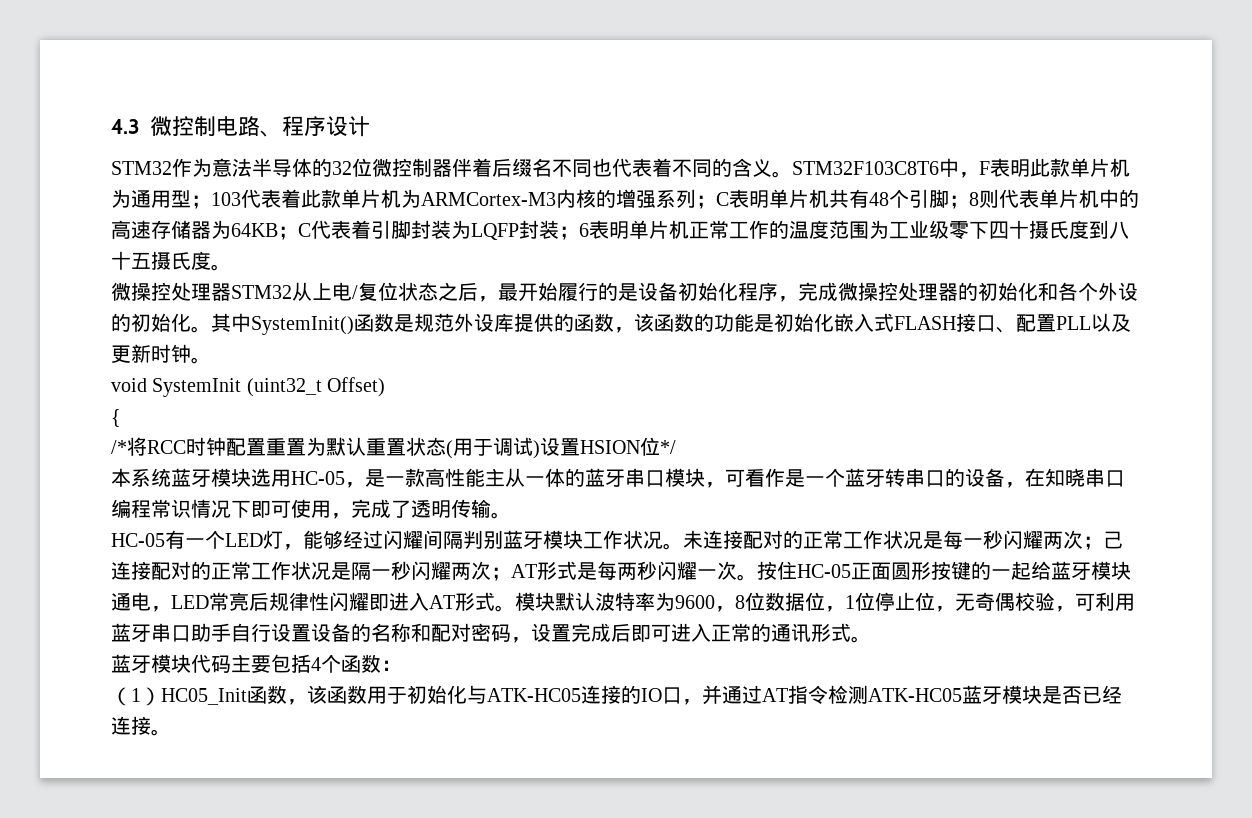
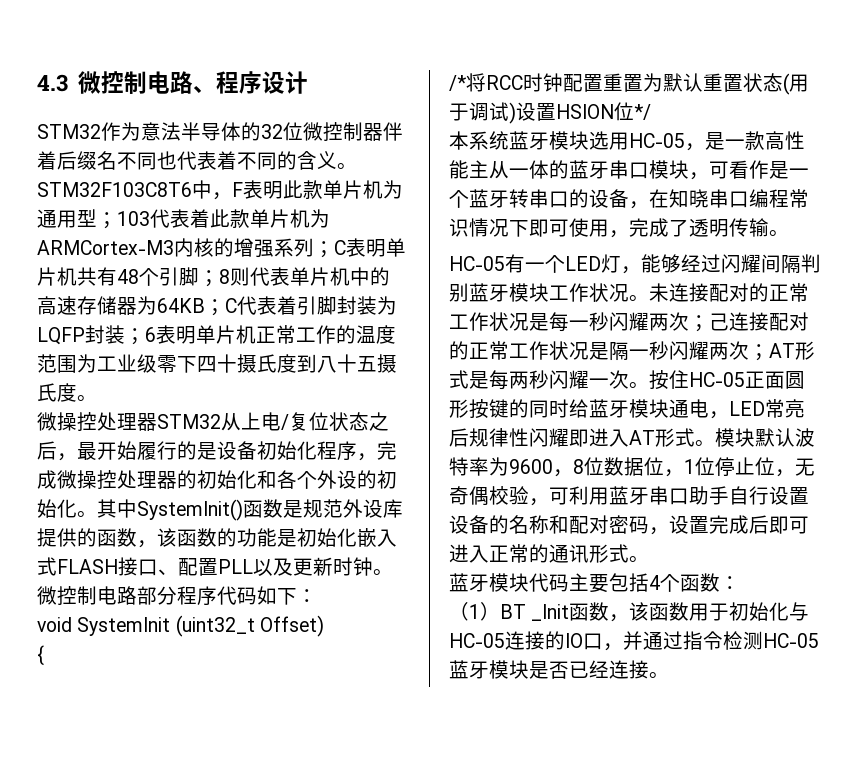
(211, 360) none -> [37,586,317,606] 微控制电路部分程序代码如下：
[991,561,1031,580] 一起 -> [529,399,569,418] 同时
[161,688,247,705] HC05_Init -> [500,604,570,621] BT _Init
[487,688,581,702] ATK-HC05 -> [449,633,505,648] HC-05
[762,688,788,702] AT -> (683, 640) none
[868,688,962,702] ATK-HC05 -> [763,633,819,648] HC-05

